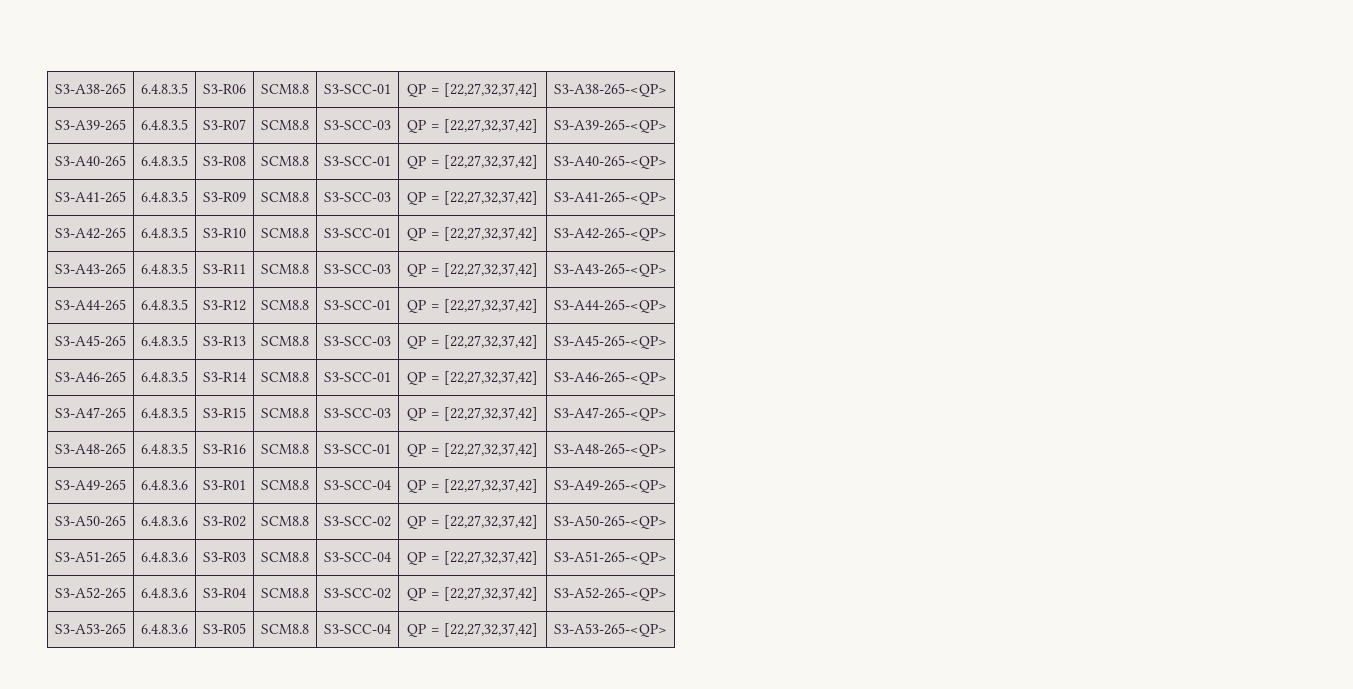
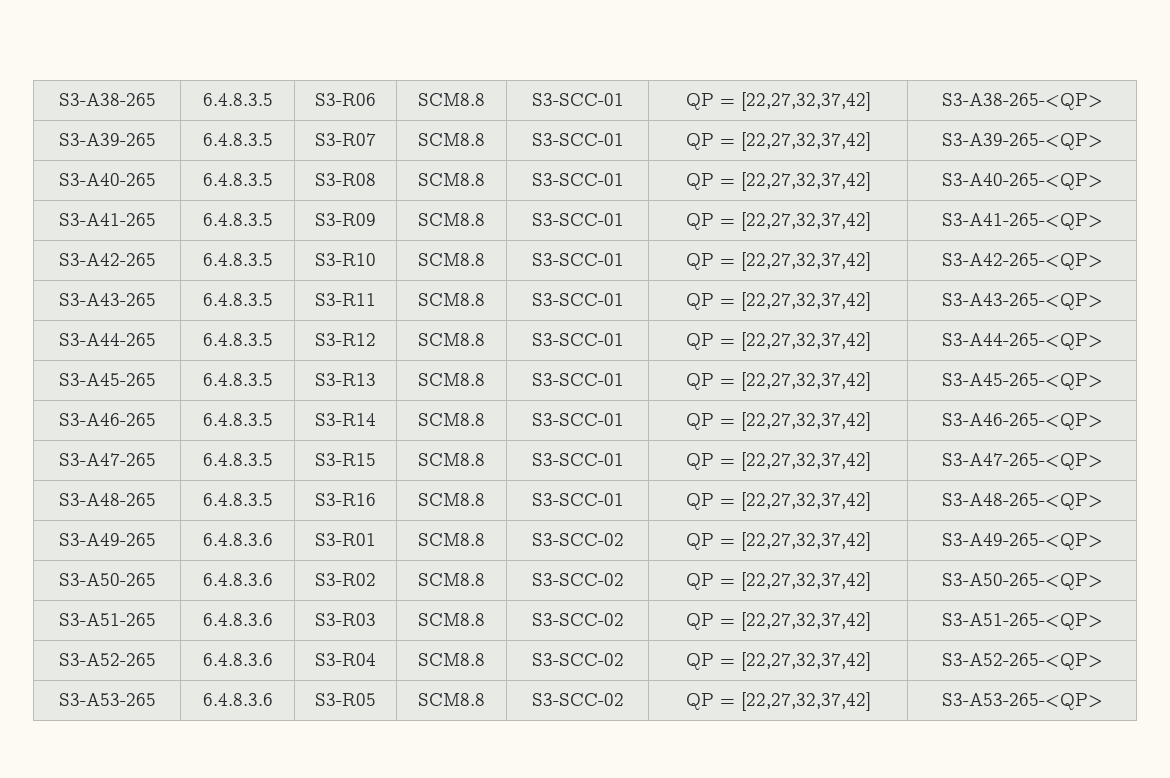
[324,120,391,130] S3-SCC-03 -> [531,133,624,146] S3-SCC-01
[324,192,391,202] S3-SCC-03 -> [531,213,624,226] S3-SCC-01
[324,264,391,274] S3-SCC-03 -> [531,293,624,306] S3-SCC-01
[324,336,391,346] S3-SCC-03 -> [531,373,624,386] S3-SCC-01
[324,408,391,418] S3-SCC-03 -> [531,453,624,466] S3-SCC-01
[324,480,391,490] S3-SCC-04 -> [531,533,624,546] S3-SCC-02
[324,552,391,562] S3-SCC-04 -> [531,613,624,626] S3-SCC-02
[324,624,391,634] S3-SCC-04 -> [531,693,624,706] S3-SCC-02

